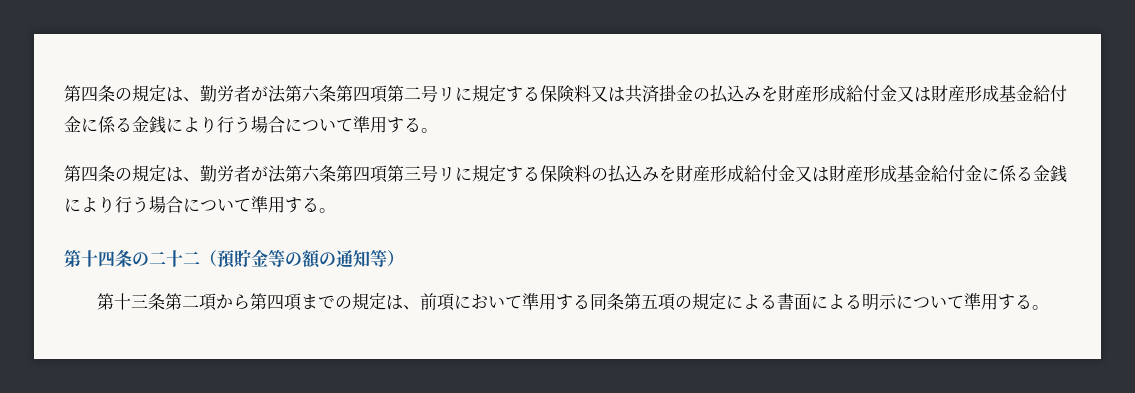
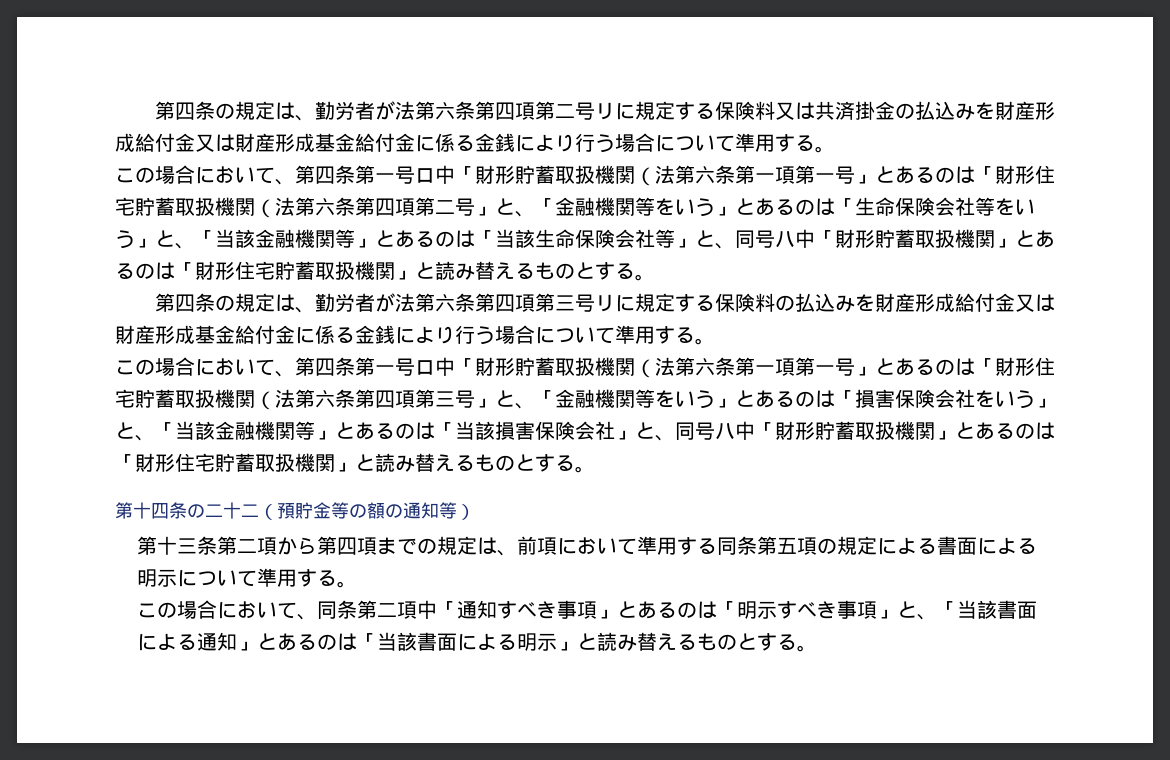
(438, 130) none -> [115,165,1055,186] [115,197,1035,218] [115,229,1055,249] [115,261,655,281] // この場合において、第四条第一号ロ中「財形貯蓄取扱機関（法第六条第一項第一号」とあるのは「財形住宅貯蓄取扱機関（法第六条第四項第二号」と、「金融機関等をいう」とあるのは「生命保険会社等をいう」と、「当該金融機関等」とあるのは「当該生命保険会社等」と、同号ハ中「財形貯蓄取扱機関」とあるのは「財形住宅貯蓄取扱機関」と読み替えるものとする。
(336, 210) none -> [115,357,1055,378] [115,389,1055,410] [115,421,1055,441] [115,453,595,473] // この場合において、第四条第一号ロ中「財形貯蓄取扱機関（法第六条第一項第一号」とあるのは「財形住宅貯蓄取扱機関（法第六条第四項第三号」と、「金融機関等をいう」とあるのは「損害保険会社をいう」と、「当該金融機関等」とあるのは「当該損害保険会社」と、同号ハ中「財形貯蓄取扱機関」とあるのは「財形住宅貯蓄取扱機関」と読み替えるものとする。
(1049, 307) none -> [137,600,1038,620] [137,632,818,652] // この場合において、同条第二項中「通知すべき事項」とあるのは「明示すべき事項」と、「当該書面による通知」とあるのは「当該書面による明示」と読み替えるものとする。

